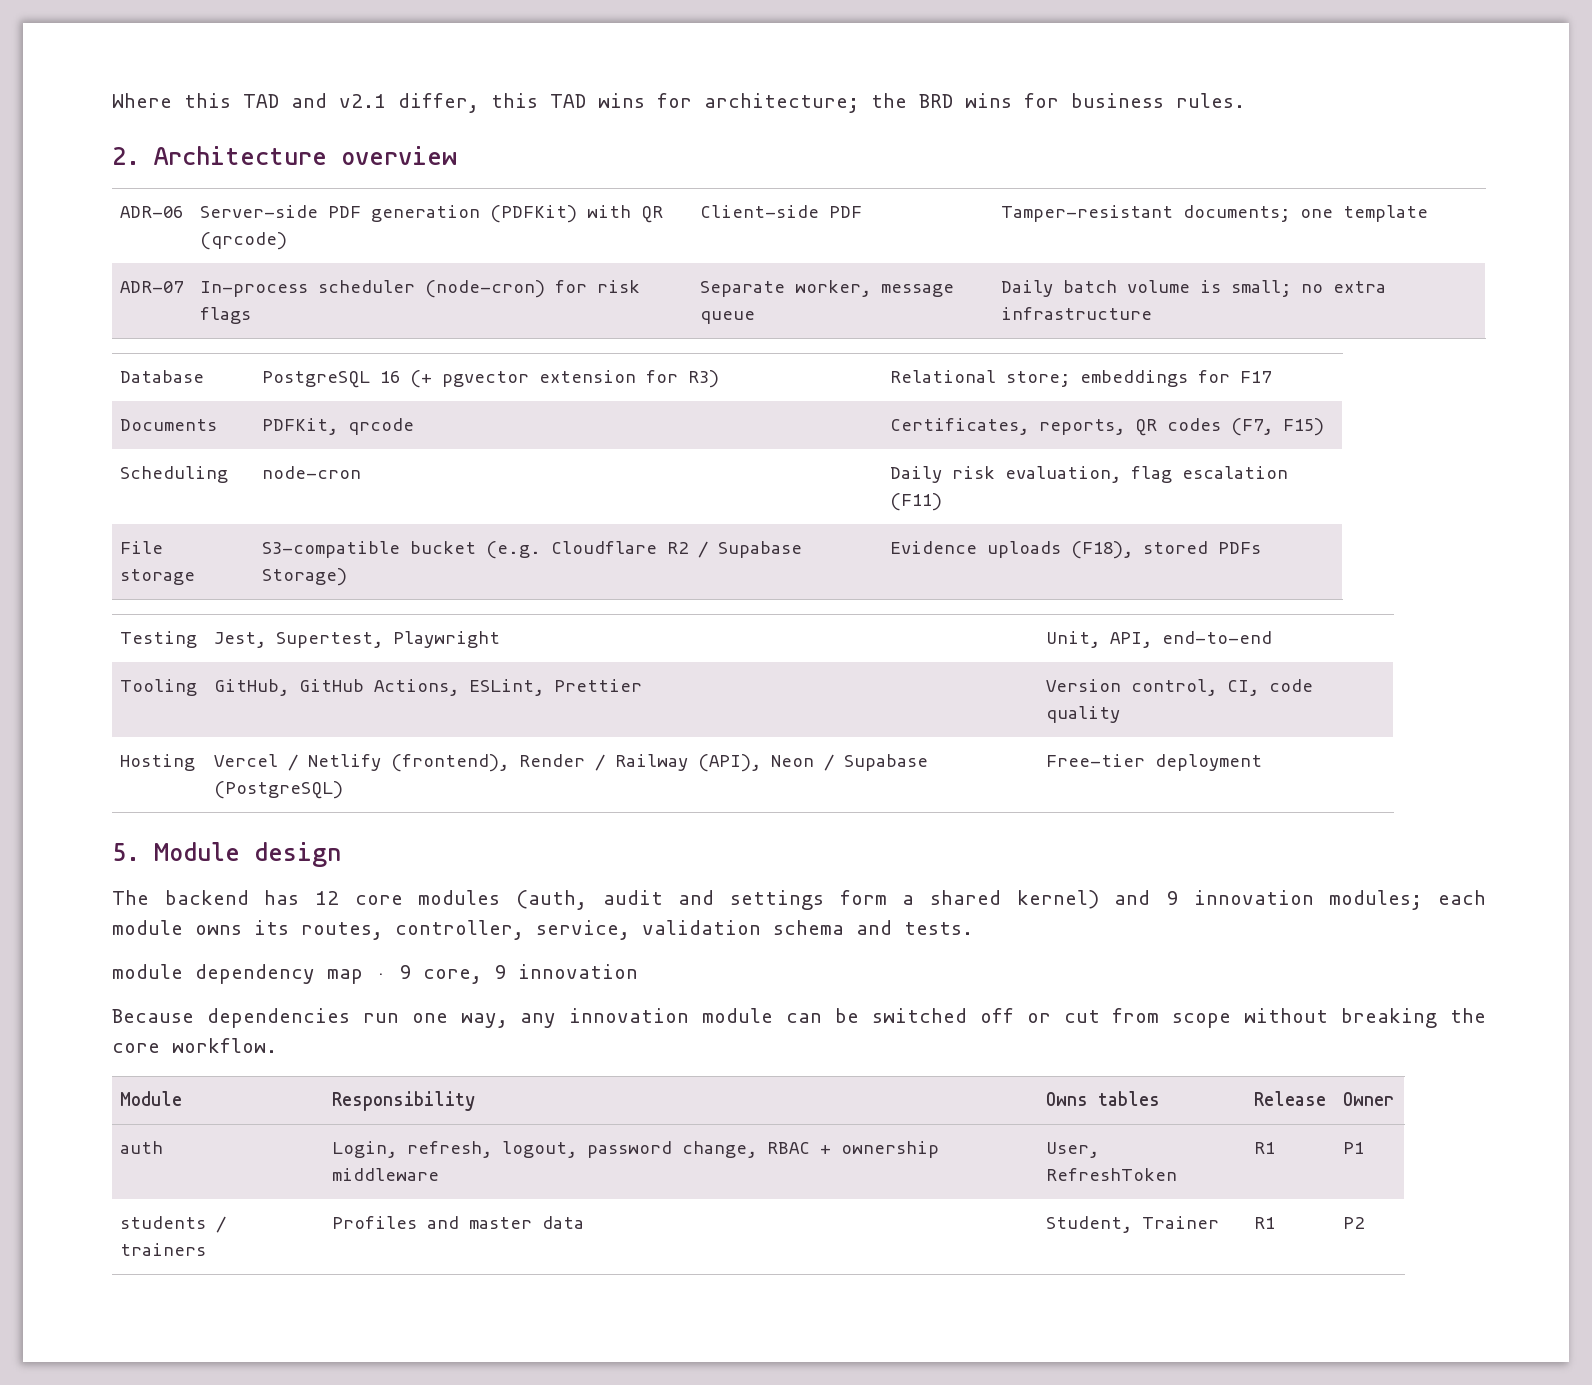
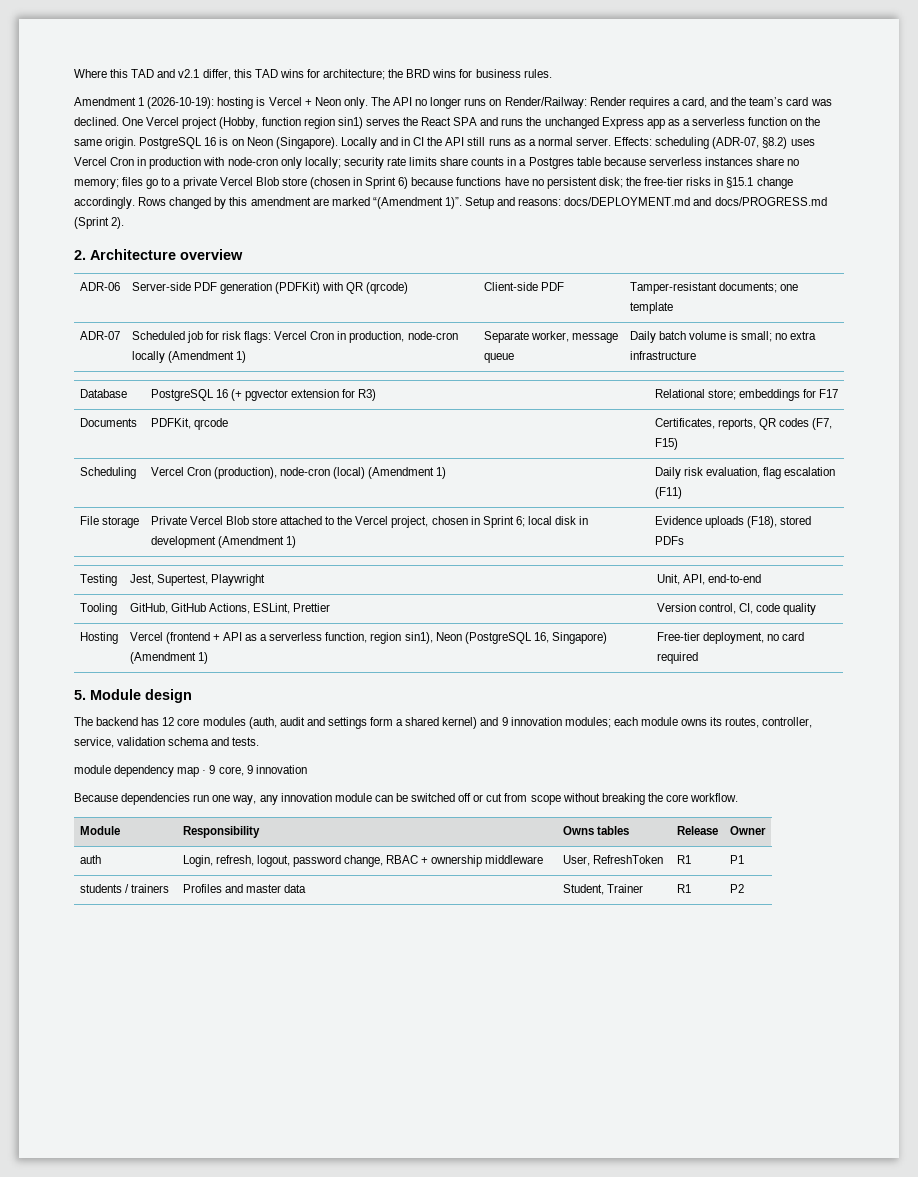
(1245, 100) none -> [74,97,832,109] [74,117,821,129] [74,137,815,149] [74,157,800,169] [74,177,793,189] [74,197,827,209] [74,217,125,229] // Amendment 1 (2026-10-19): hosting is Vercel + Neon only. The API no longer runs on Render/Railway: Render requires a card, and the team’s card was declined. One Vercel project (Hobby, function region sin1) serves the React SPA and runs the unchanged Express app as a serverless function on the same origin. PostgreSQL 16 is on Neon (Singapore). Locally and in CI the API still runs as a normal server. Effects: scheduling (ADR-07, §8.2) uses Vercel Cron in production with node-cron only locally; security rate limits share counts in a Postgres table because serverless instances share no memory; files go to a private Vercel Blob store (chosen in Sprint 6) because functions have no persistent disk; the free-tier risks in §15.1 change accordingly. Rows changed by this amendment are marked “(Amendment 1)”. Setup and reasons: docs/DEPLOYMENT.md and docs/PROGRESS.md (Sprint 2).
[200,280,641,298] [200,307,252,324] In-process scheduler (node-cron) for risk flags -> [131,331,458,343] [131,351,246,363] Scheduled job for risk flags: Vercel Cron in production, node-cron locally (Amendment 1)
[262,466,362,479] node-cron -> [150,467,447,479] Vercel Cron (production), node-cron (local) (Amendment 1)
[262,541,803,559] [262,568,348,586] S3-compatible bucket (e.g. Cloudflare R2 / Supabase Storage) -> [150,516,589,528] [150,536,296,548] Private Vercel Blob store attached to the Vercel project, chosen in Sprint 6; local disk in development (Amendment 1)
[288,754,929,772] [214,781,344,799] [1046,754,1263,771] / Netlify (frontend), Render / Railway (API), Neon / Supabase (PostgreSQL) | Free-tier deployment -> [165,632,608,644] [129,652,208,664] [656,632,804,644] [656,652,698,664] (frontend + API as a serverless function, region sin1), Neon (PostgreSQL 16, Singapore) (Amendment 1) | Free-tier deployment, no card required

